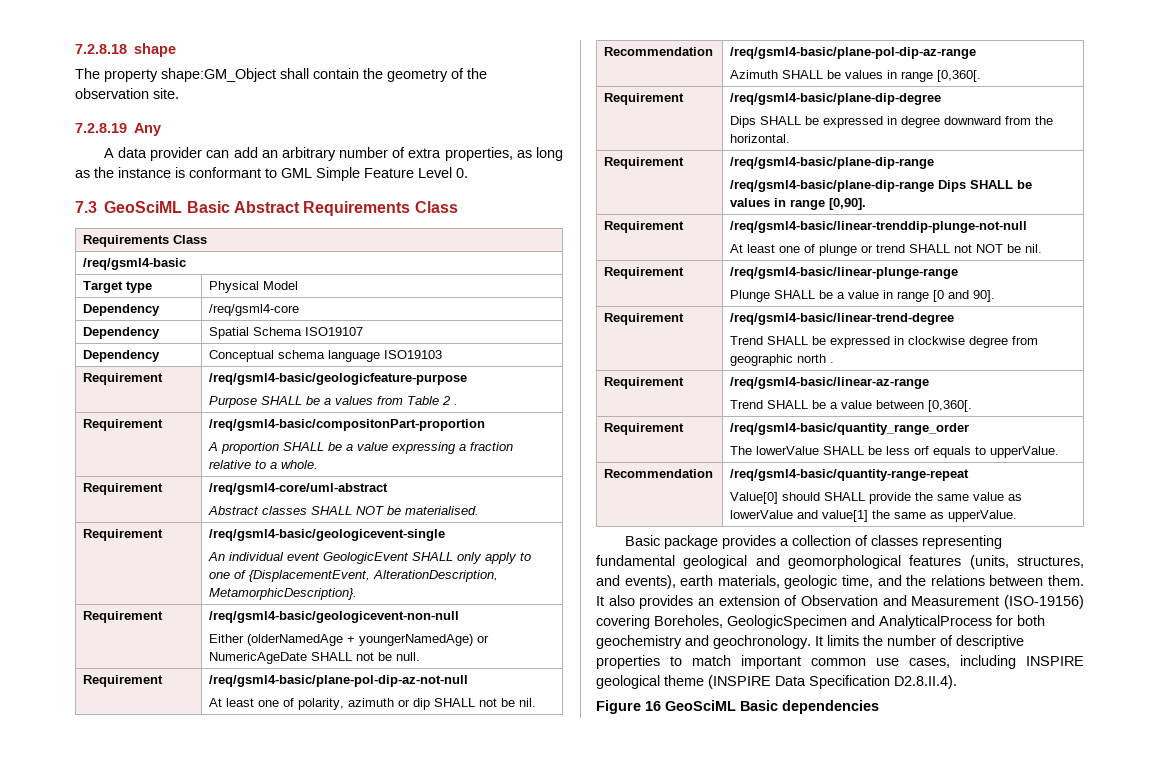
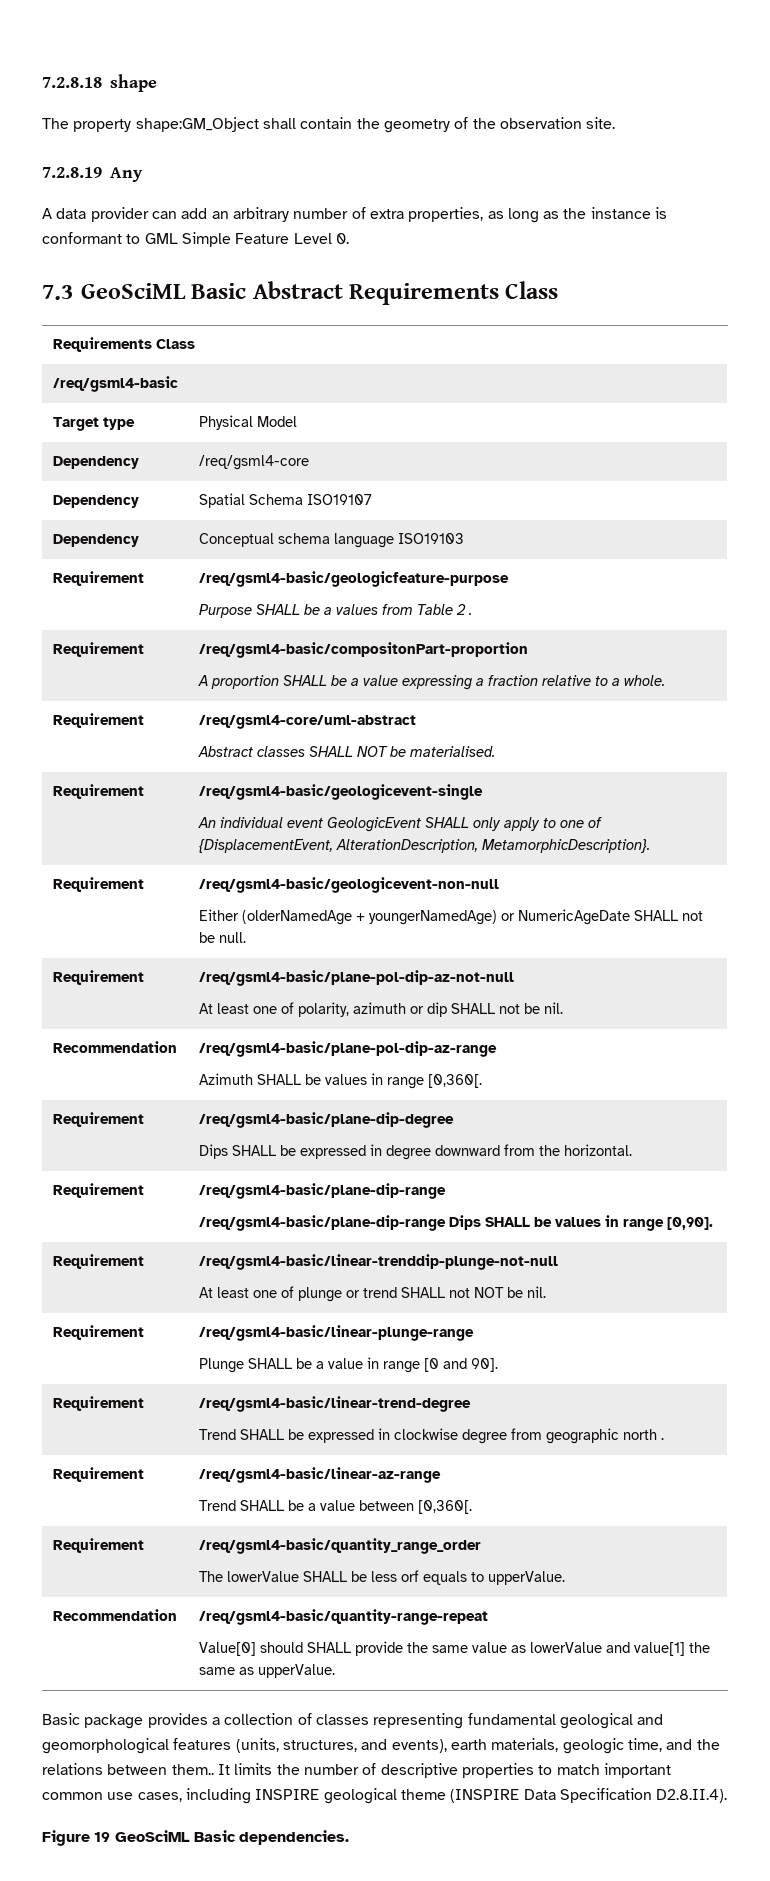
[1048,575,1084,586] [596,595,1084,609] [596,615,1045,629] [596,635,811,649] them. It also provides an extension of Observation and Measurement (ISO-19156) covering Boreholes, GeologicSpecimen and AnalyticalProcess for both geochemistry and geochronology. -> [171,1764,214,1775] them..
[645,700,879,714] 16 GeoSciML Basic dependencies -> [94,1830,350,1845] 19 GeoSciML Basic dependencies.

